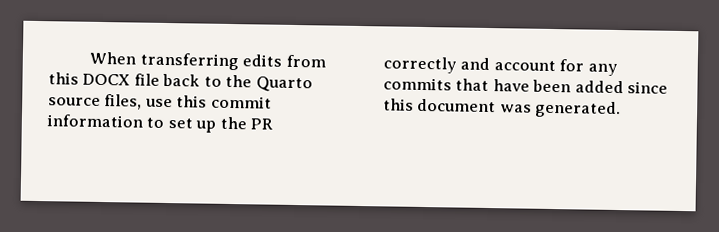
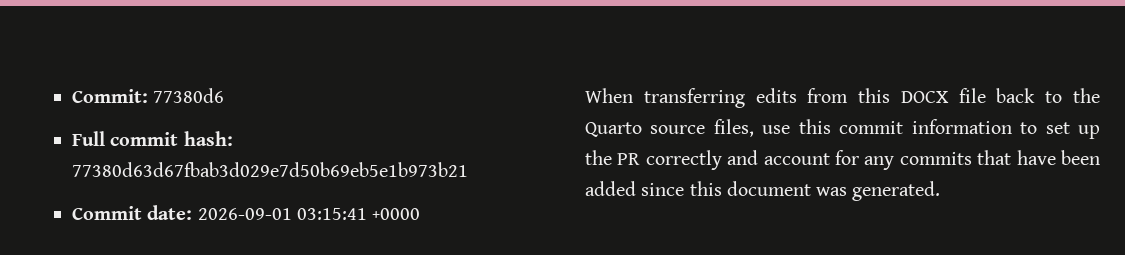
(89, 58) none -> [71,88,225,103] [71,131,233,146] [71,162,468,177] [71,205,421,220] Commit: 77380d6 // Full commit hash: 77380d63d67fbab3d029e7d50b69eb5e1b973b21 // Commit date: 2026-09-01 03:15:41 +0000 //

